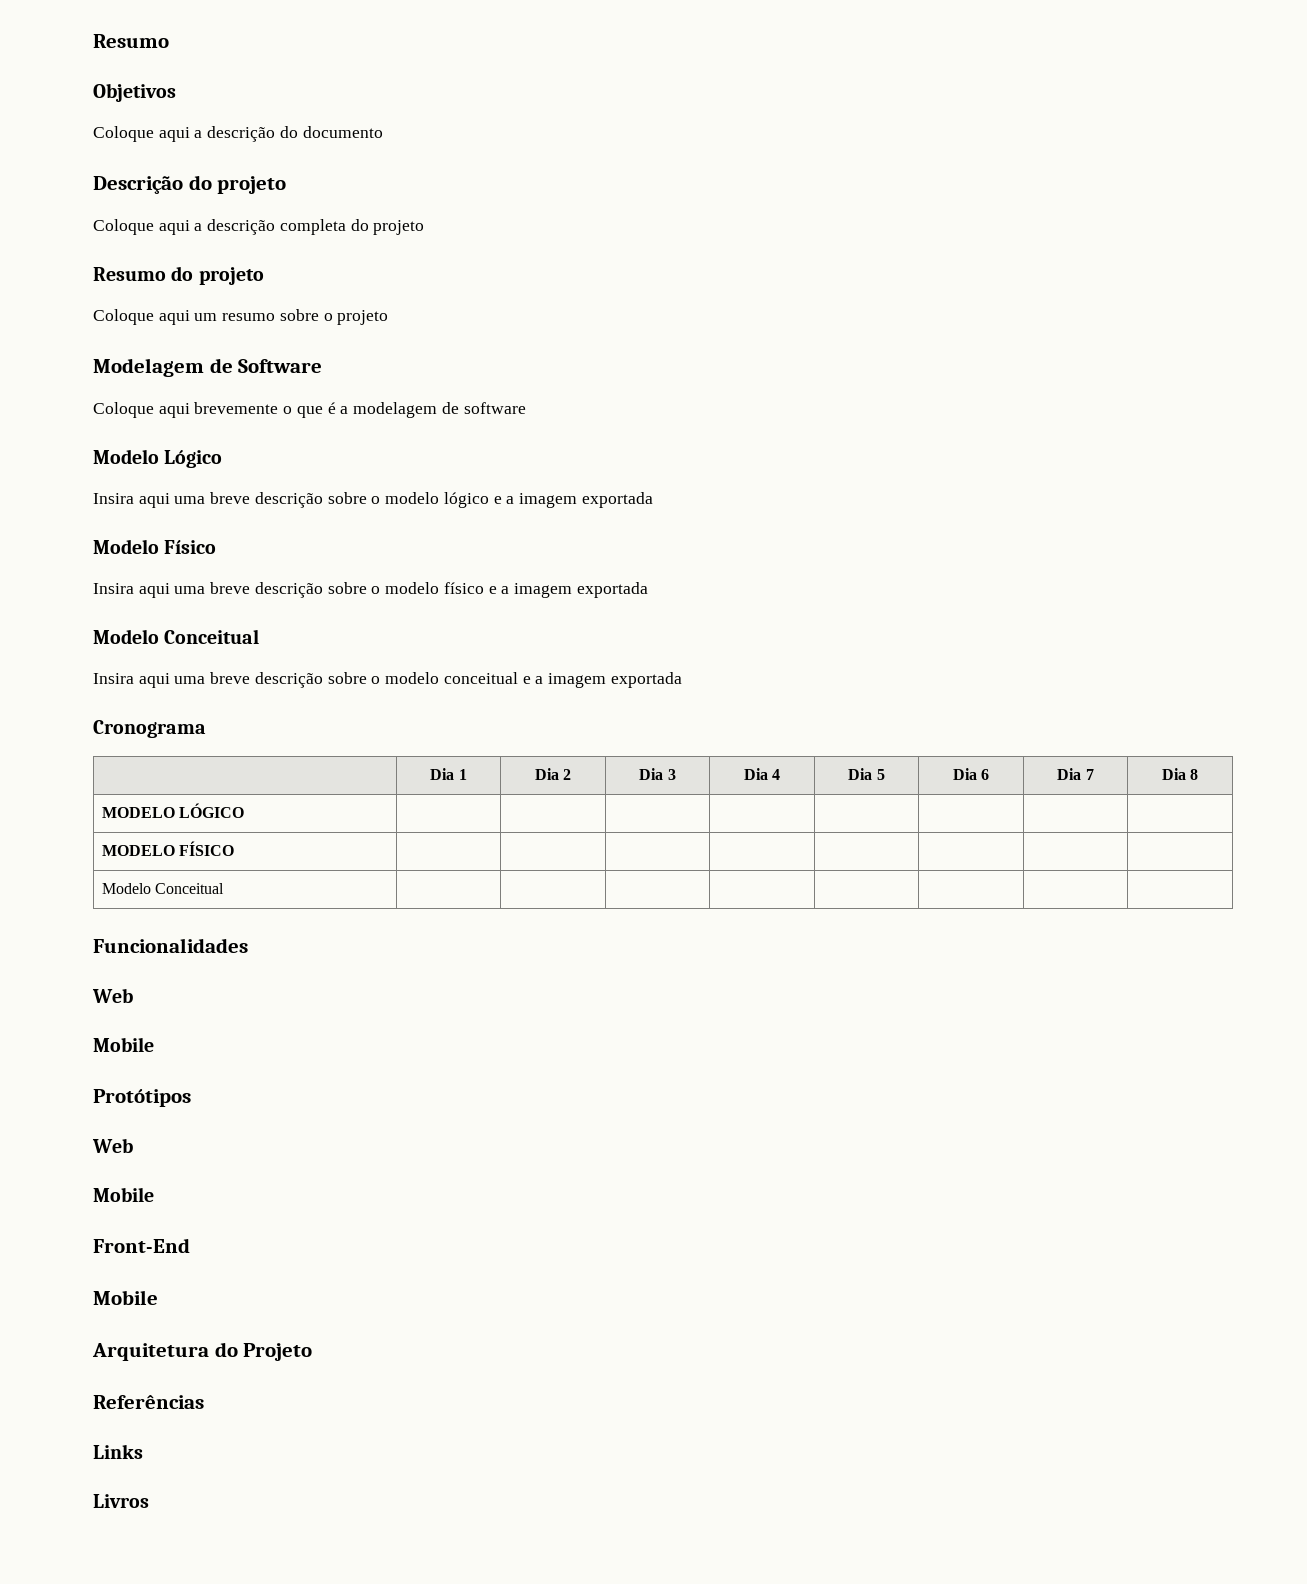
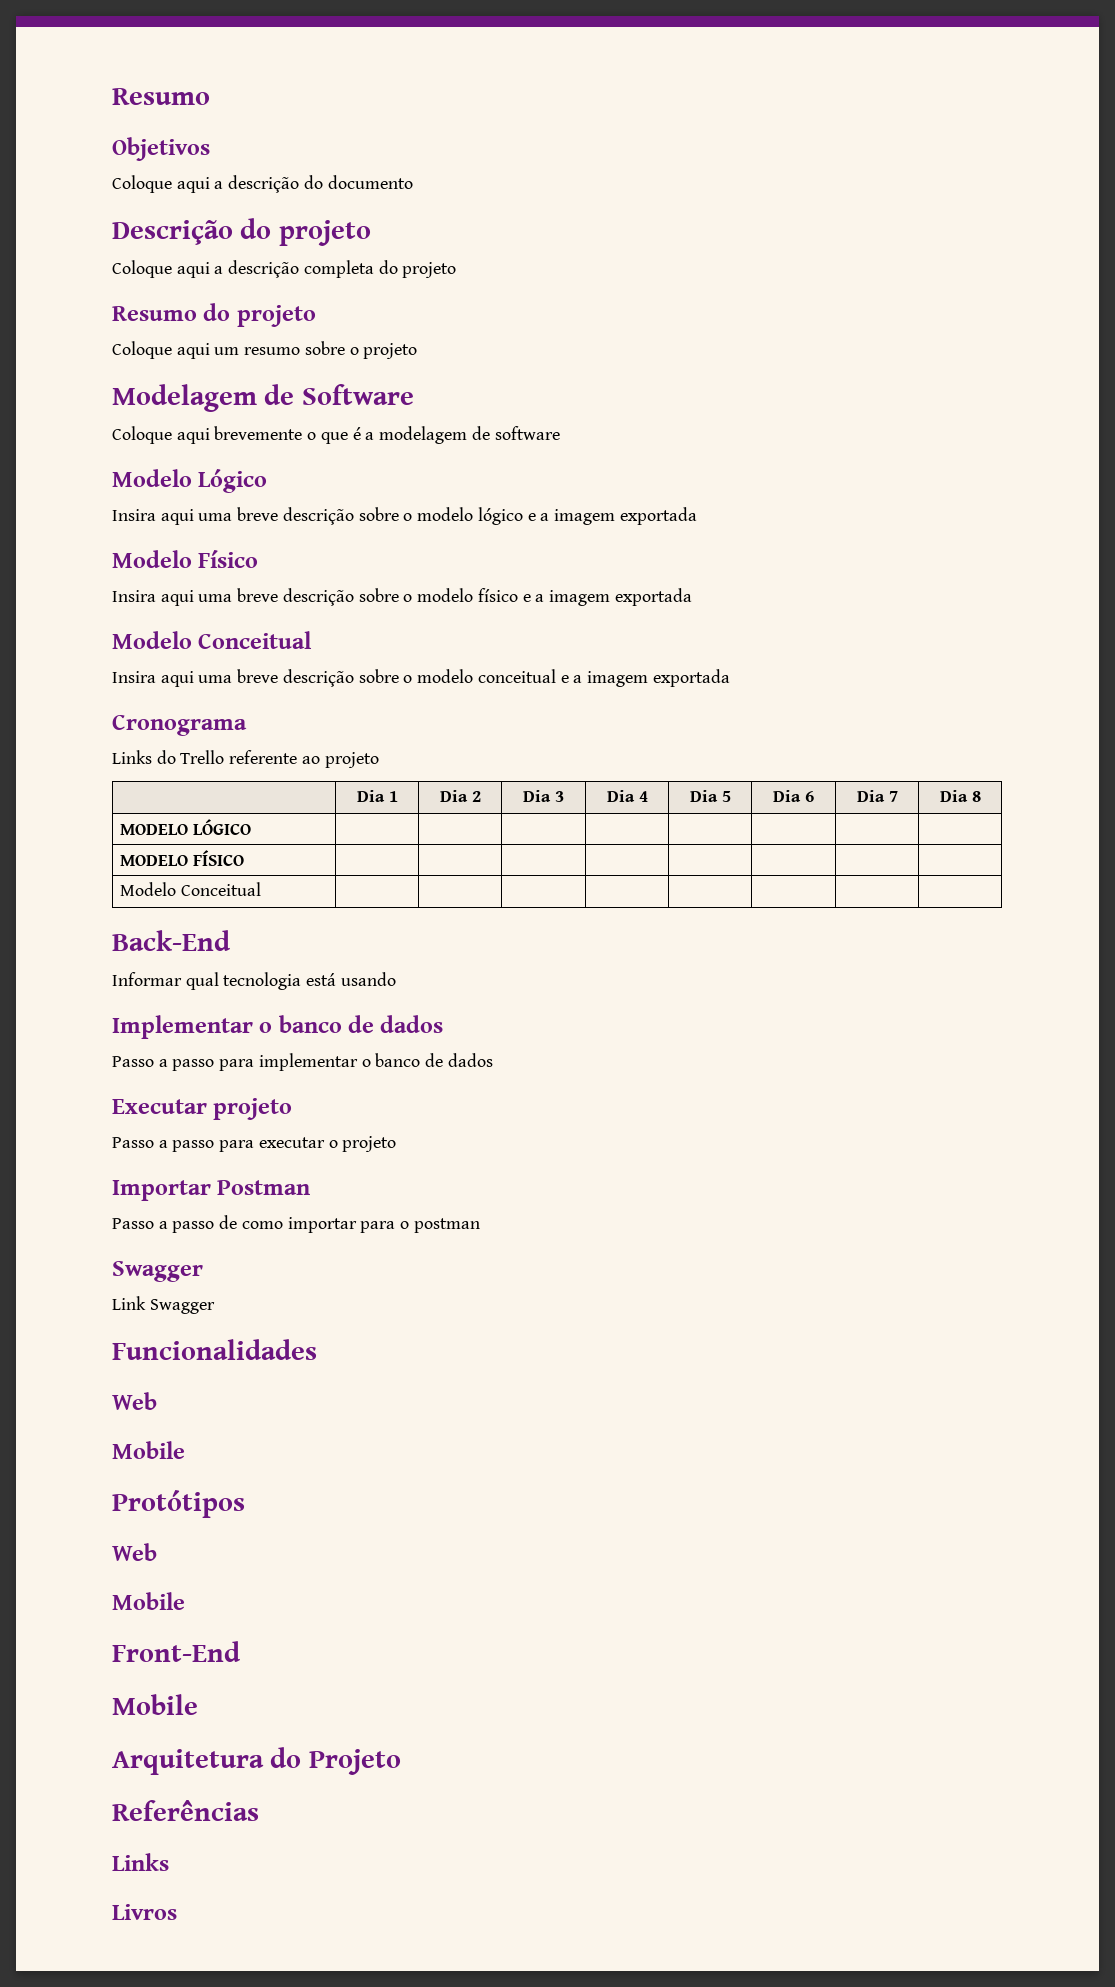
(206, 729) none -> [112,750,379,768] // Links do Trello referente ao projeto
(224, 888) none -> [112,930,231,951] [112,972,396,990] [112,1015,444,1039] [112,1053,493,1071] [112,1098,293,1120] [112,1136,397,1152] [112,1180,311,1201] [112,1215,480,1233] [112,1261,203,1282] [112,1296,215,1314] // Back-End // Informar qual tecnologia está usando // Implementar o banco de dados // Passo a passo para implementar o banco de dados // Executar projeto // Passo a passo para executar o projeto // Importar Postman // Passo a passo de como importar para o postman // Swagger // Link Swagger

